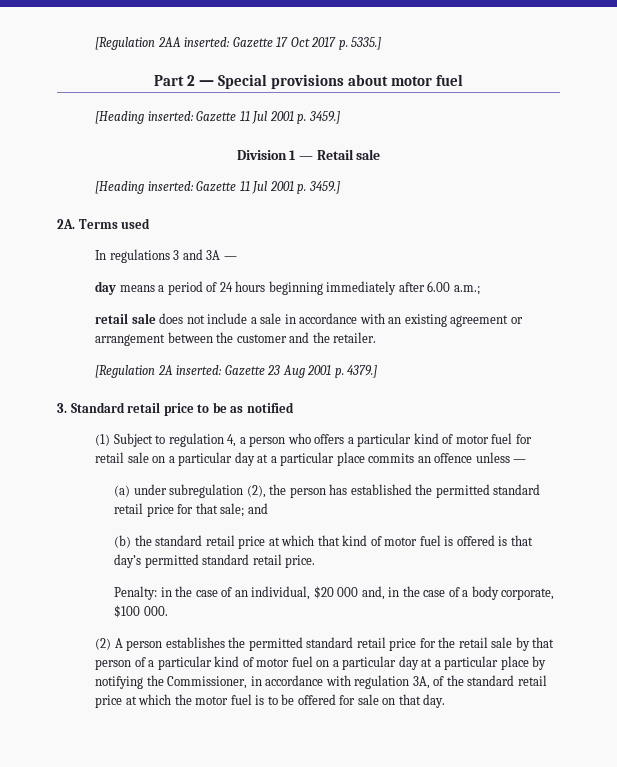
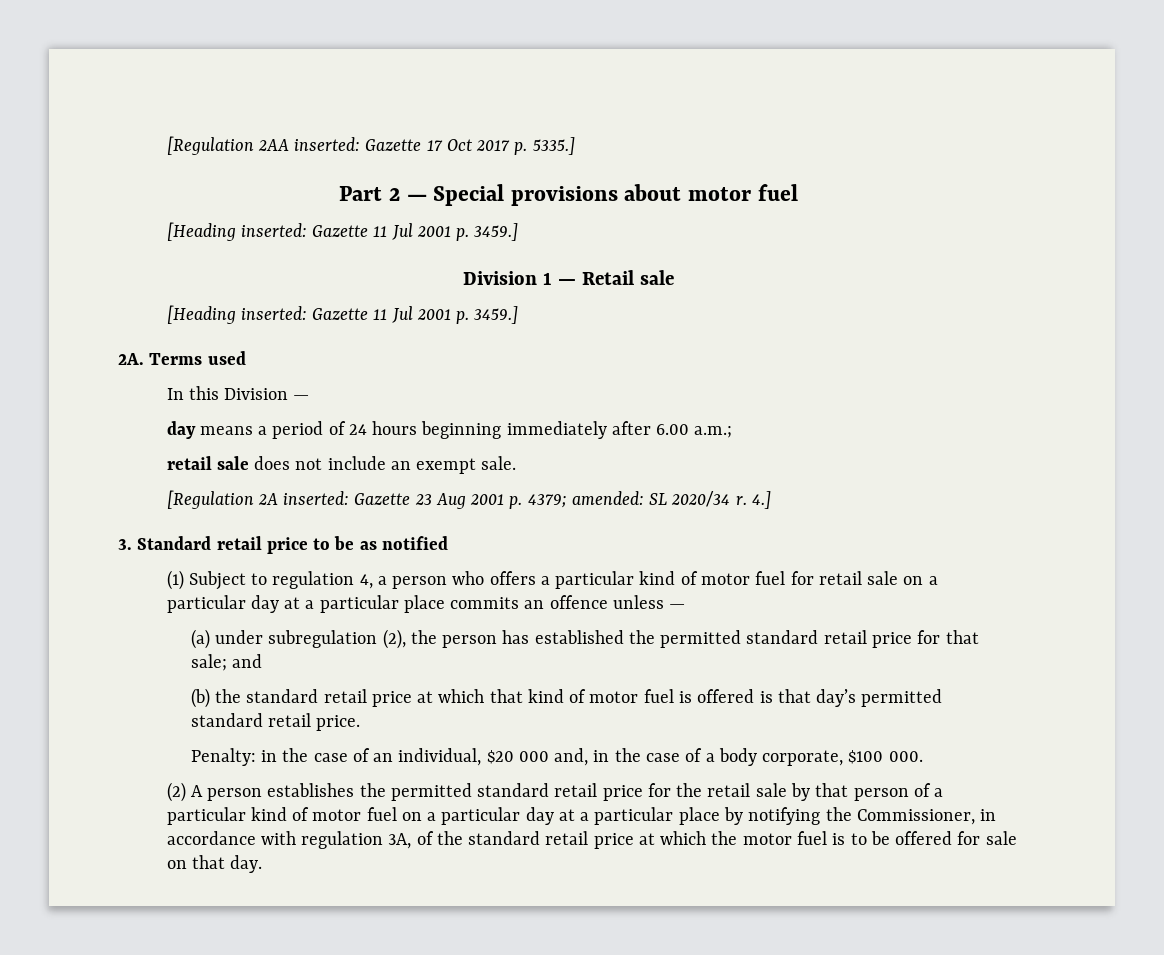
[109,249,221,263] regulations 3 and 3A -> [188,386,289,400] this Division
[250,313,523,327] [95,332,377,346] a sale in accordance with an existing agreement or arrangement between the customer and the retailer. -> [390,456,517,474] an exempt sale.
[347,365,378,378] 4379.] -> [527,491,771,509] 4379; amended: SL 2020/34 r. 4.]

